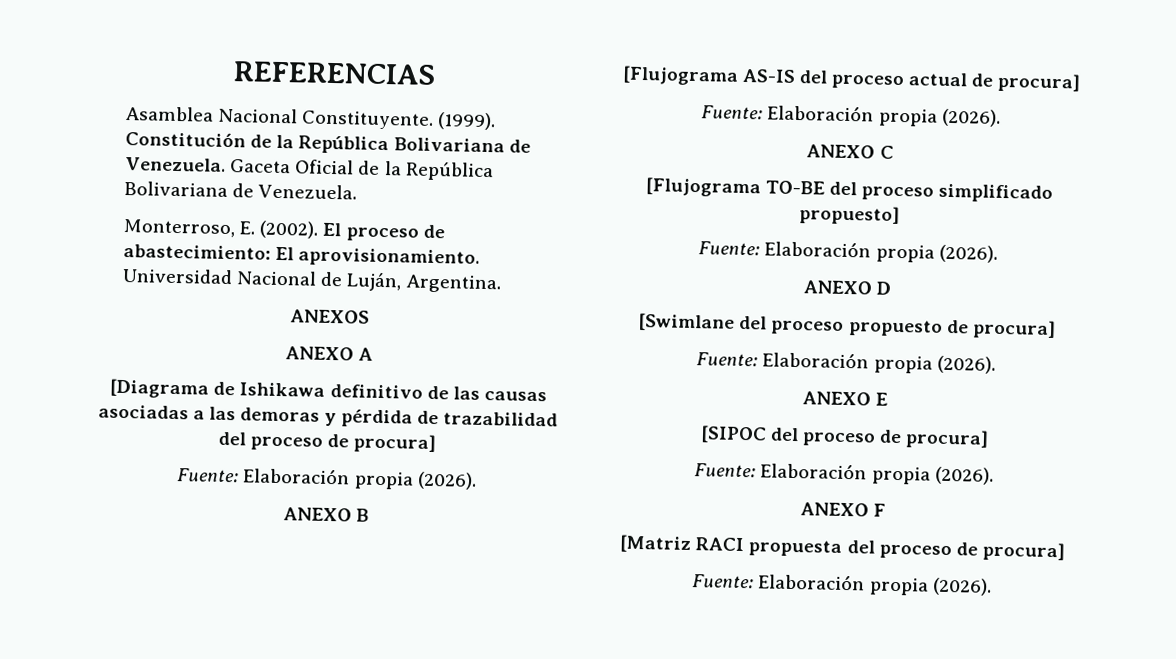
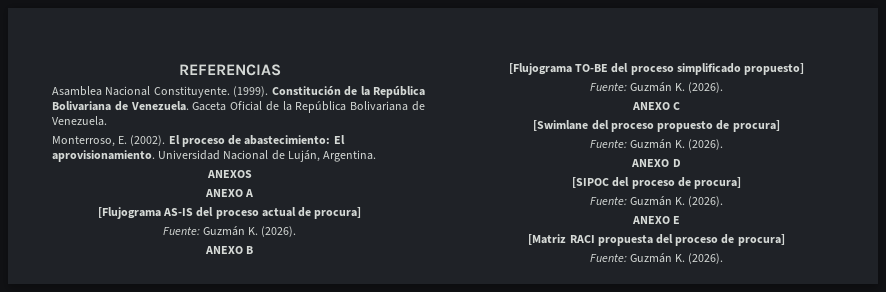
[109,378,547,402] [97,404,559,428] [217,431,437,454] [176,467,477,490] [282,507,370,522] // [Diagrama de Ishikawa definitivo de las causas asociadas a las demoras y pérdida de trazabilidad del proceso de procura] // Fuente: Elaboración propia (2026). // ANEXO B -> (254, 193) none
[767,104,1001,127] [806,144,894,159] Elaboración propia (2026). // ANEXO C -> [202,226,297,237] [204,246,254,254] Guzmán K. (2026). // ANEXO B
[764,240,998,263] [802,280,892,295] Elaboración propia (2026). // ANEXO D -> [629,82,724,93] [631,102,681,110] Guzmán K. (2026). // ANEXO C
[762,351,996,374] [801,391,889,406] Elaboración propia (2026). // ANEXO E -> [629,139,724,150] [631,159,681,167] Guzmán K. (2026). // ANEXO D
[760,462,994,485] [799,502,887,517] Elaboración propia (2026). // ANEXO F -> [629,196,724,207] [631,216,681,224] Guzmán K. (2026). // ANEXO E
[758,573,929,596] Elaboración propia -> [629,253,686,263] Guzmán K.

